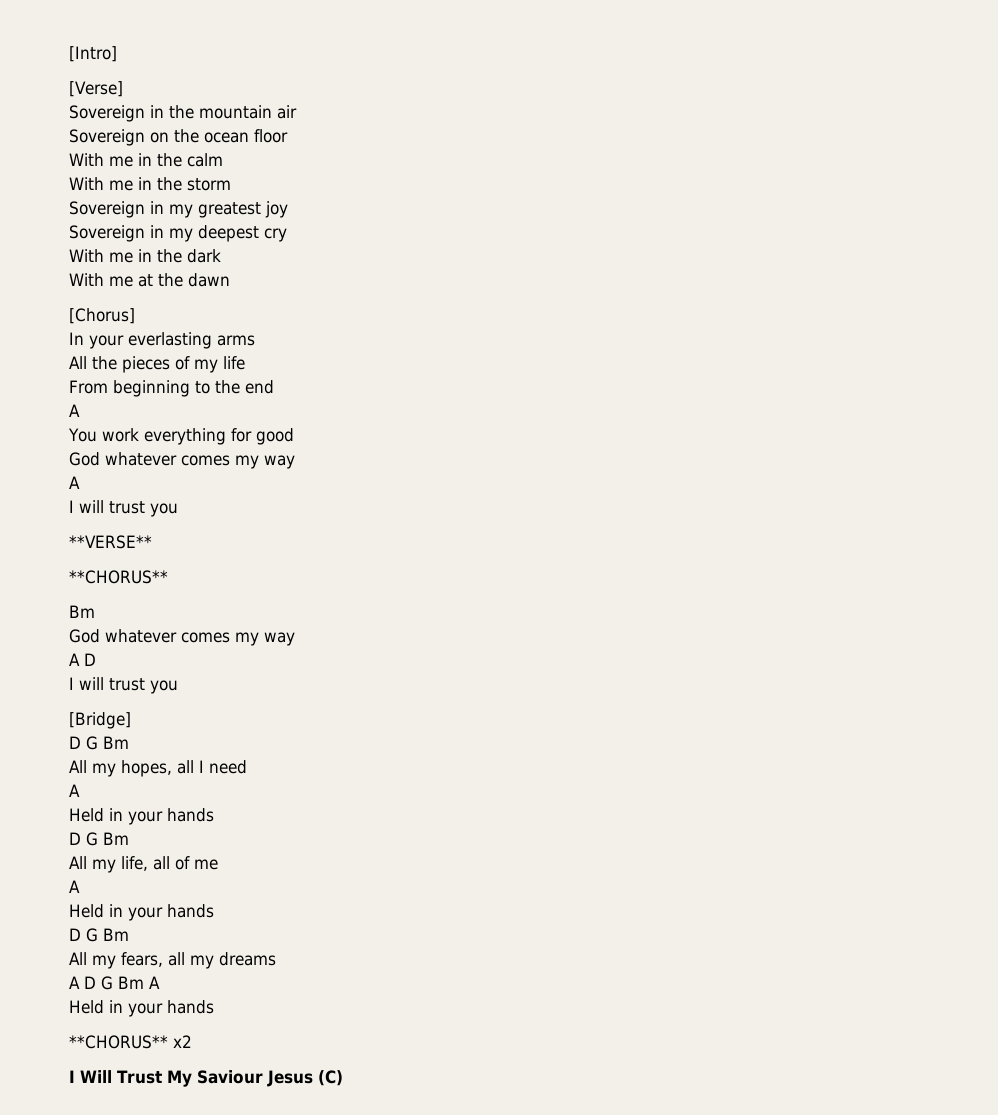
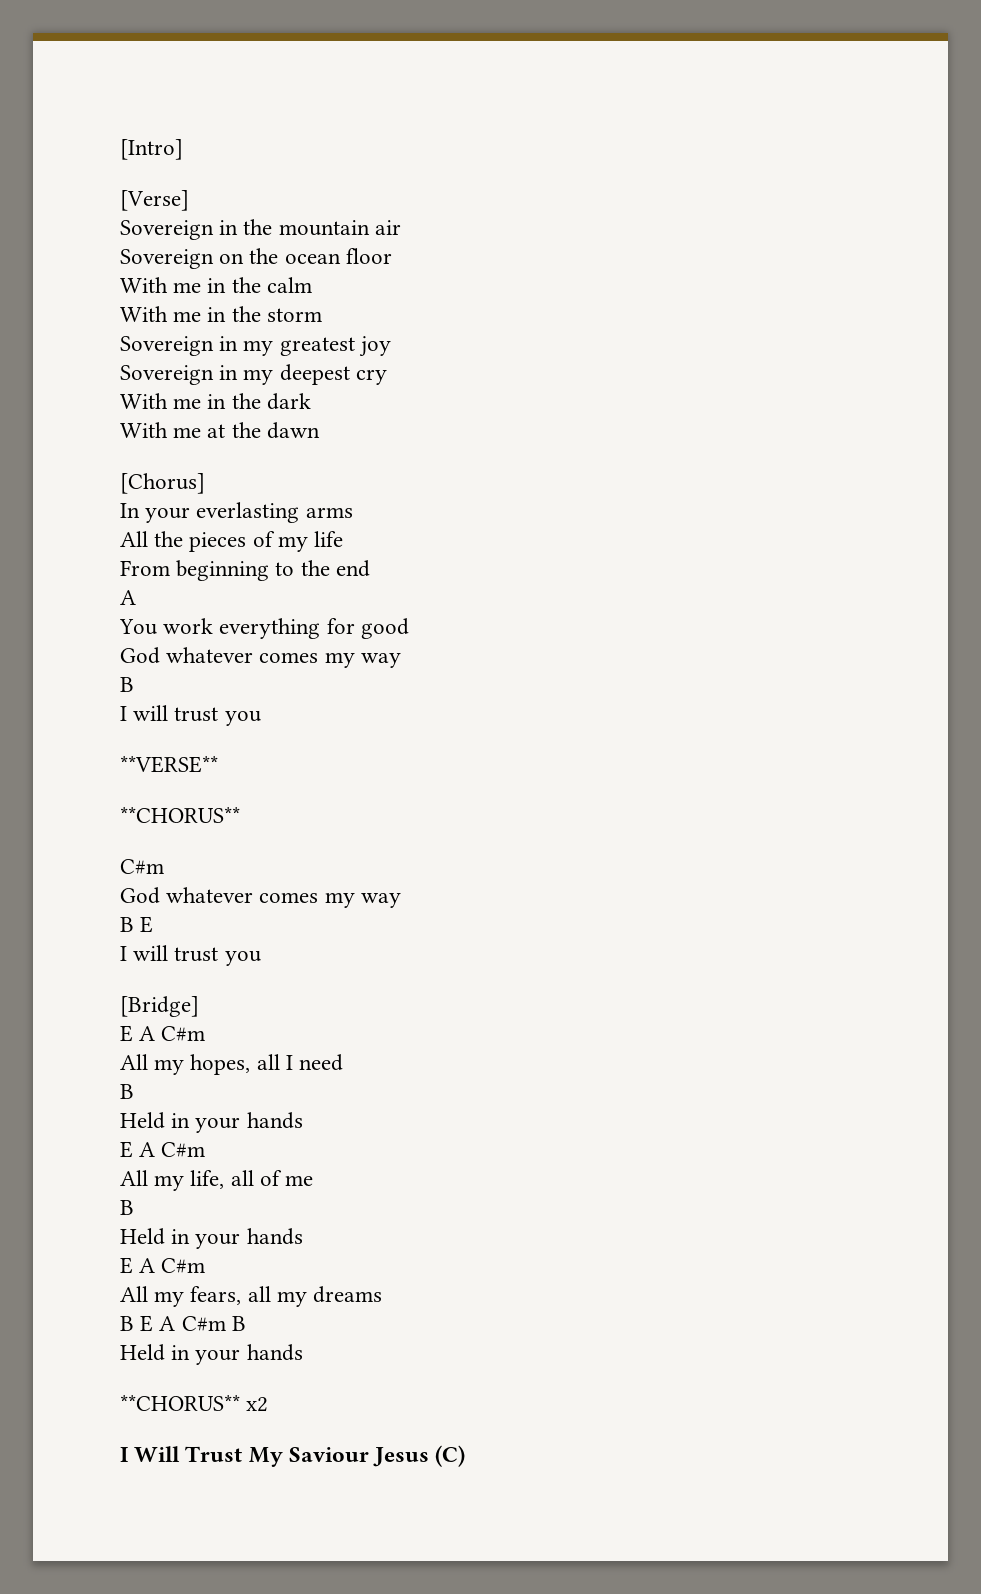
[69,476,80,489] A -> [120,677,134,692] B
[69,605,95,618] [69,629,295,646] [69,653,96,666] Bm // God whatever comes my way // A D -> [120,859,164,874] [120,887,401,908] [120,916,154,933] C#m // God whatever comes my way // B E
[69,736,129,750] D G Bm -> [120,1025,206,1042] E A C#m
[69,784,80,797] [69,808,214,825] [69,832,129,846] A // Held in your hands // D G Bm -> [120,1084,134,1099] [120,1112,303,1133] [120,1141,206,1158] B // Held in your hands // E A C#m
[69,880,80,893] [69,904,214,921] [69,928,129,942] A // Held in your hands // D G Bm -> [120,1200,134,1215] [120,1228,303,1249] [120,1257,206,1274] B // Held in your hands // E A C#m
[69,976,160,990] A D G Bm A -> [120,1315,246,1332] B E A C#m B

